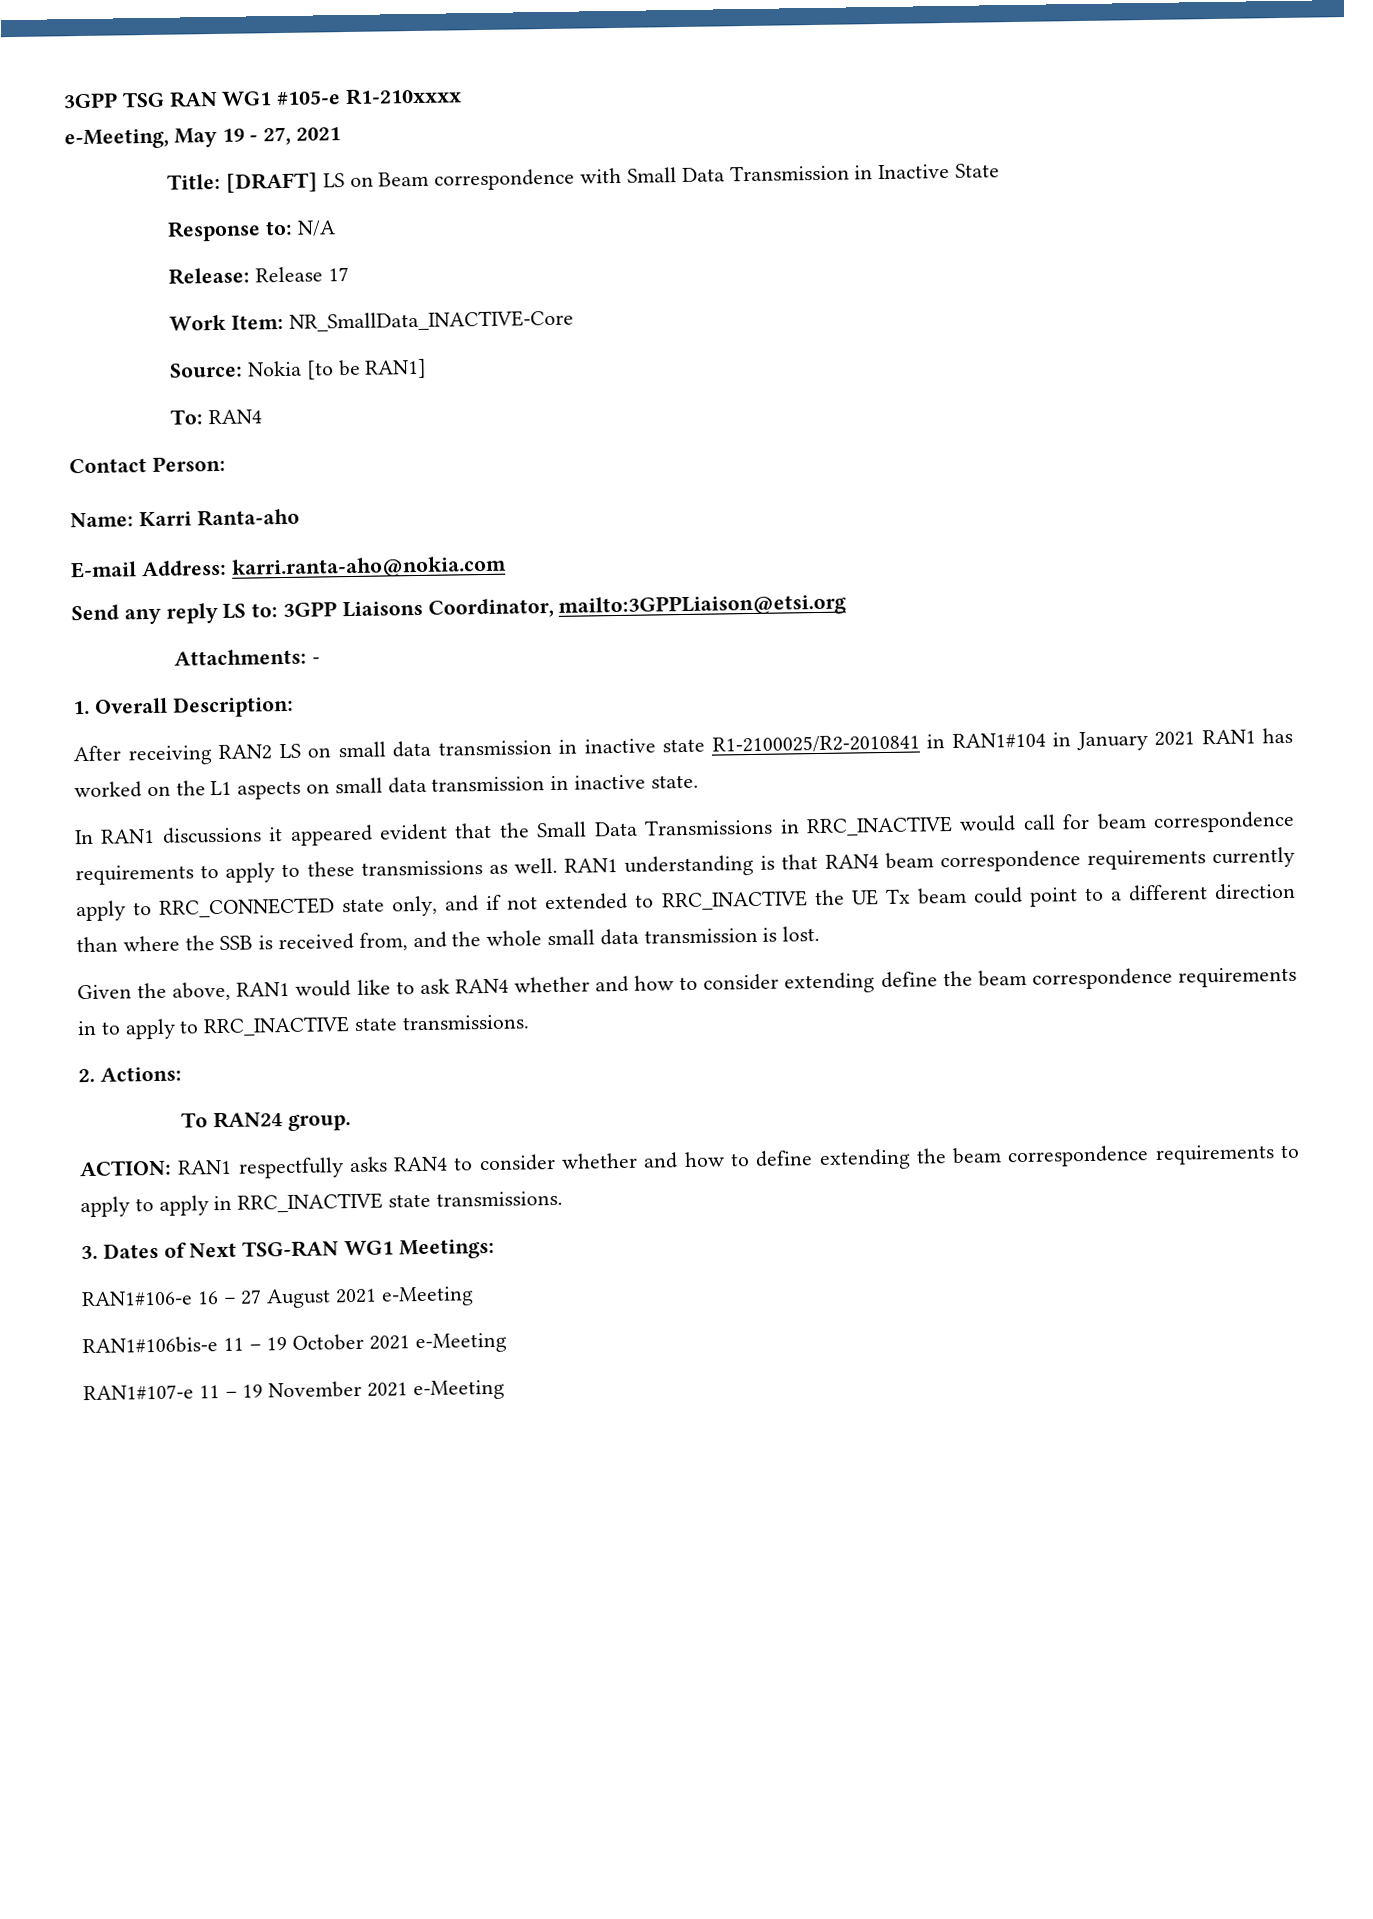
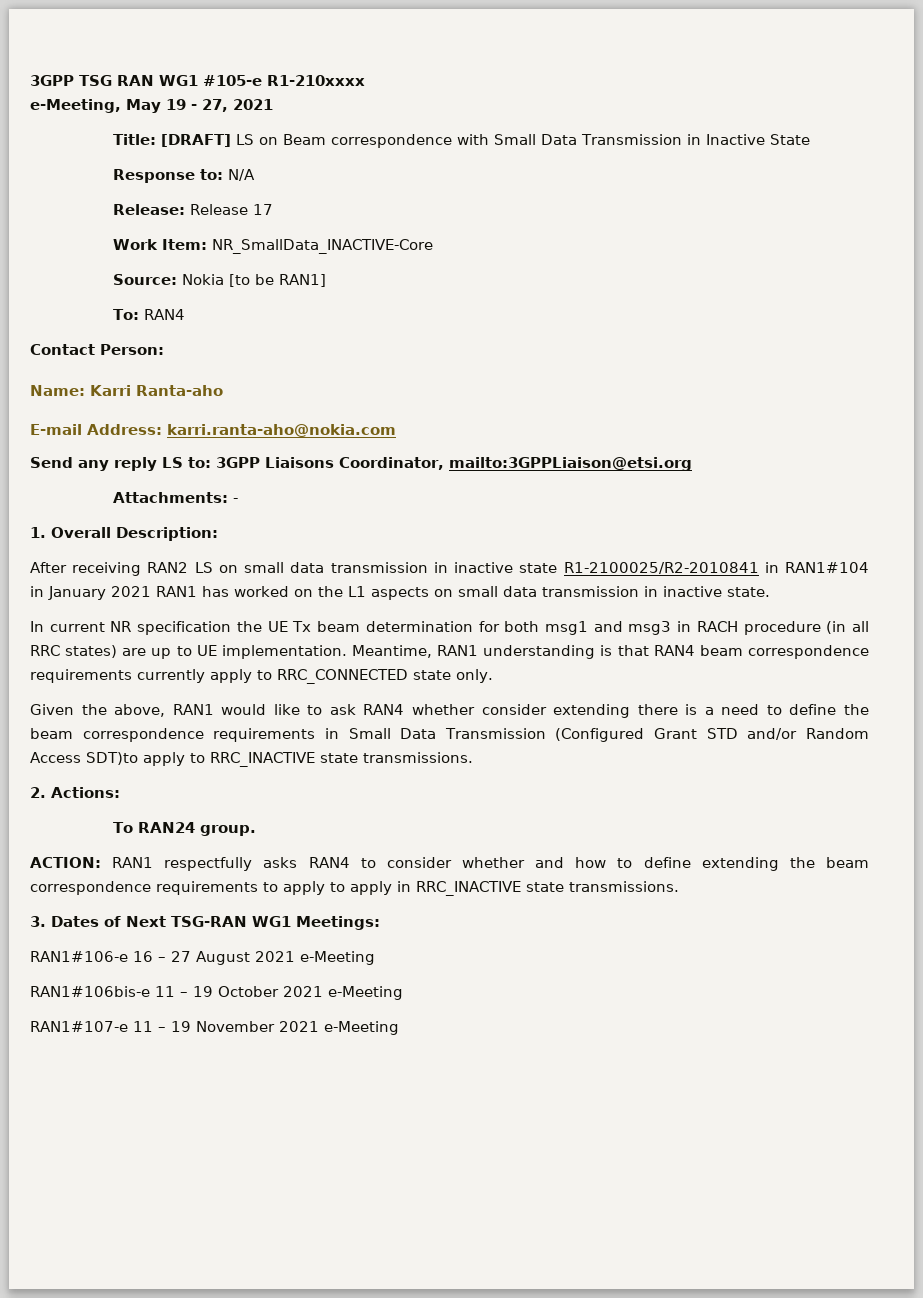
[100,810,1295,846] [75,857,558,886] RAN1 discussions it appeared evident that the Small Data Transmissions in RRC_INACTIVE would call for beam correspondence requirements to apply to these transmissions as well. -> [49,621,869,635] [30,645,432,659] current NR specification the UE Tx beam determination for both msg1 and msg3 in RACH procedure (in all RRC states) are up to UE implementation. Meantime,
[392,882,1296,917] [76,925,821,953] only, and if not extended to RRC_INACTIVE the UE Tx beam could point to a different direction than where the SSB is received from, and the whole small data transmission is lost. -> [456,669,493,683] only.
[595,972,876,994] and how to consider extending -> [481,704,782,718] consider extending there is a need to
[100,1021,121,1035] to -> [348,728,870,742] [30,752,138,765] Small Data Transmission (Configured Grant STD and/or Random Access SDT)to

